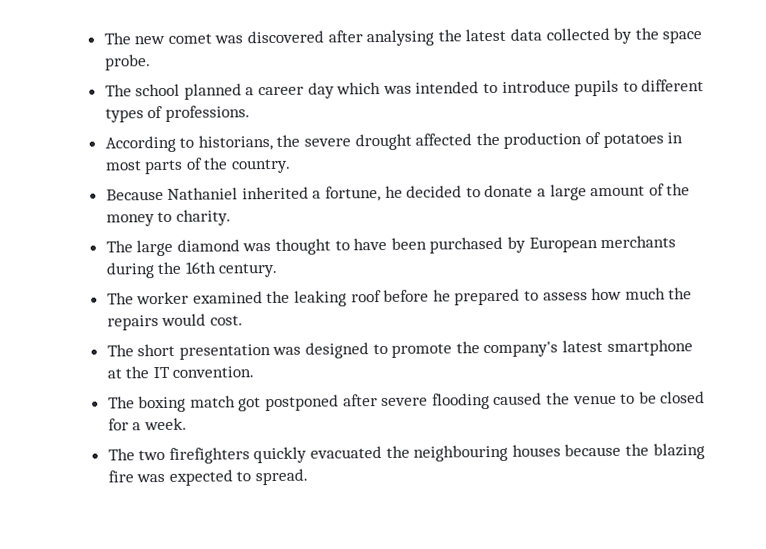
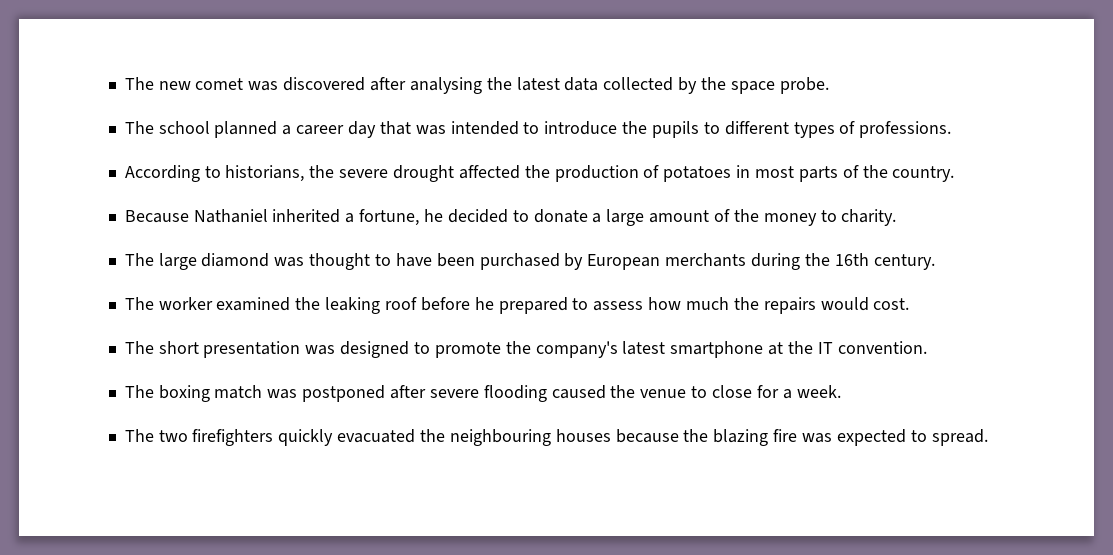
[336,82,382,95] which -> [379,121,411,135] that
(571, 86) none -> [622,121,648,134] the
[238,397,262,412] got -> [267,389,298,399] was
[638,391,706,404] be closed -> [712,385,753,398] close

